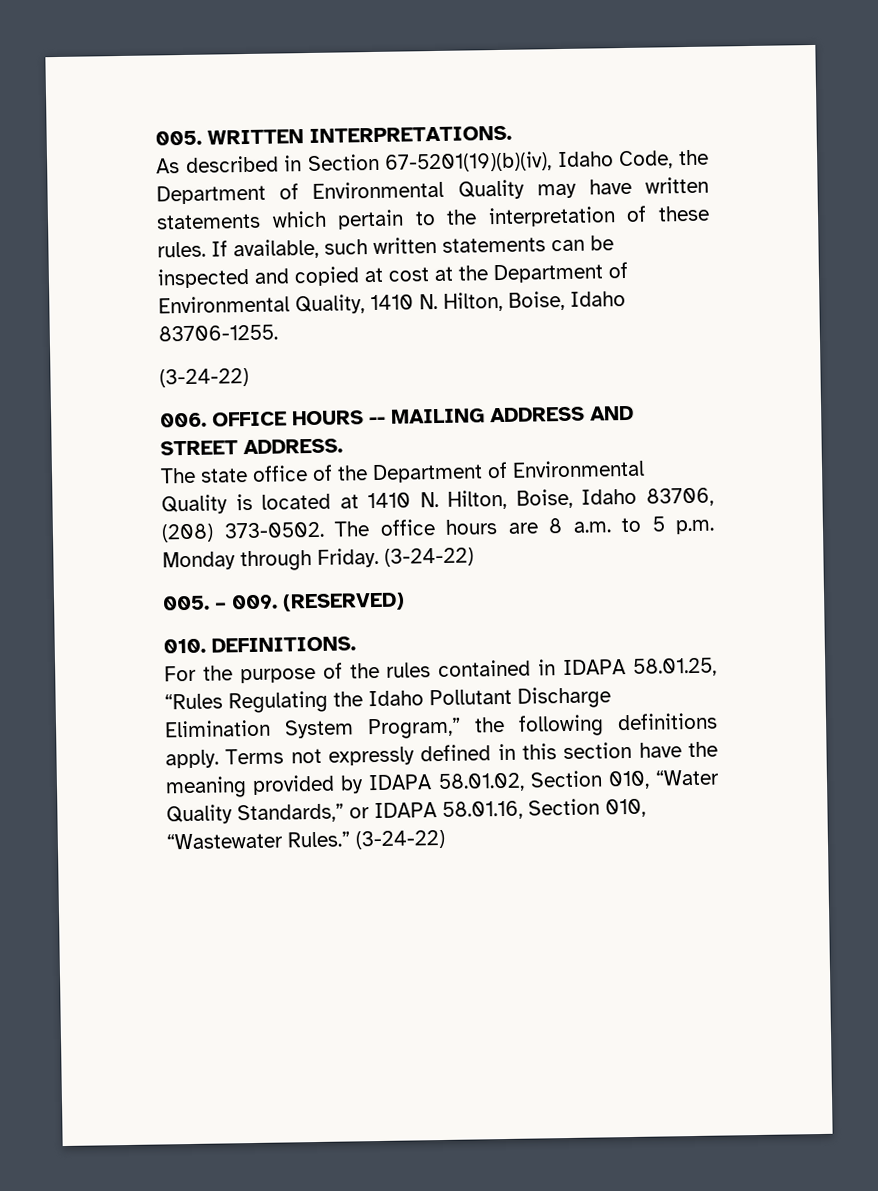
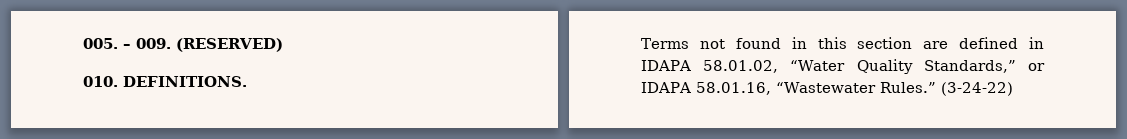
[155,125,512,146] [156,149,709,174] [156,176,710,205] [156,205,710,230] [157,235,614,260] [157,261,628,289] [158,290,626,315] [158,324,278,342] [159,367,249,388] [160,405,634,428] [160,438,343,456] [160,459,645,484] [161,487,714,515] [161,516,715,543] [162,547,474,572] [162,595,210,611] 005. WRITTEN INTERPRETATIONS. // As described in Section 67-5201(19)(b)(iv), Idaho Code, the Department of Environmental Quality may have written statements which pertain to the interpretation of these rules. If available, such written statements can be inspected and copied at cost at the Department of Environmental Quality, 1410 N. Hilton, Boise, Idaho 83706-1255. // (3-24-22) // 006. OFFICE HOURS -- MAILING ADDRESS AND STREET ADDRESS. // The state office of the Department of Environmental Quality is located at 1410 N. Hilton, Boise, Idaho 83706, (208) 373-0502. The office hours are 8 a.m. to 5 p.m. Monday through Friday. (3-24-22) // 005. -> [83,38,118,49] 005.
[164,657,718,684] [164,686,611,714] [164,712,718,740] [165,741,718,769] [165,770,650,799] For the purpose of the rules contained in IDAPA 58.01.25, “Rules Regulating the Idaho Pollutant Discharge Elimination System Program,” the following definitions apply. Terms not expressly defined in this section have the meaning provided by IDAPA 58.01.02, Section 010, -> [641,37,1044,49] [641,60,779,73] Terms not found in this section are defined in IDAPA 58.01.02,
[528,798,646,818] Section 010, -> (771, 88) none

